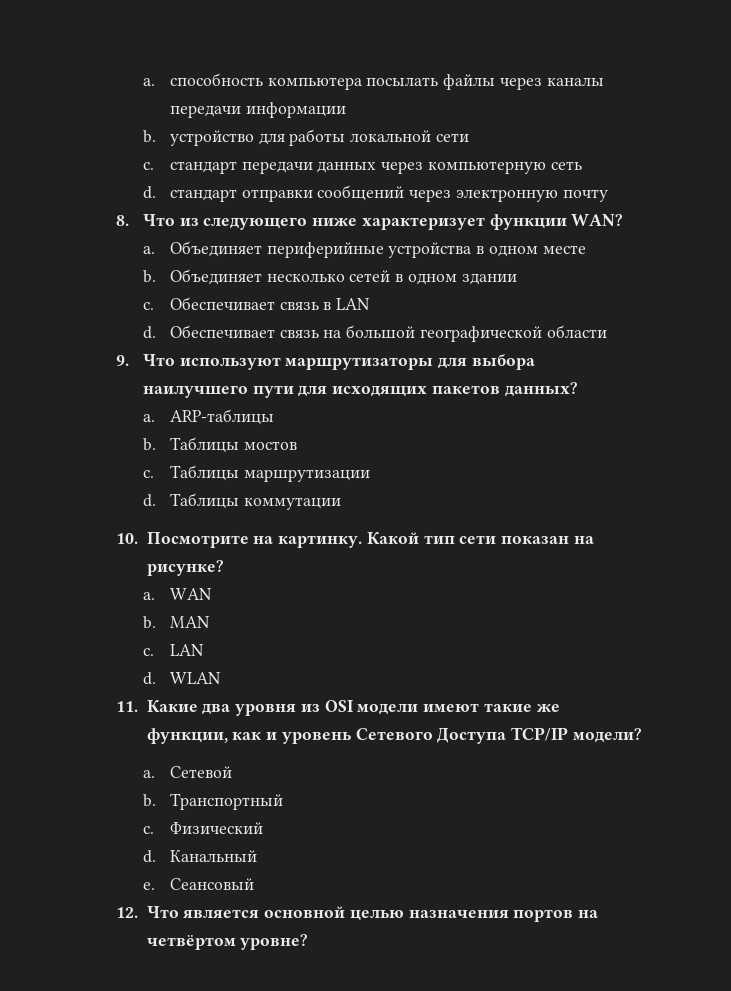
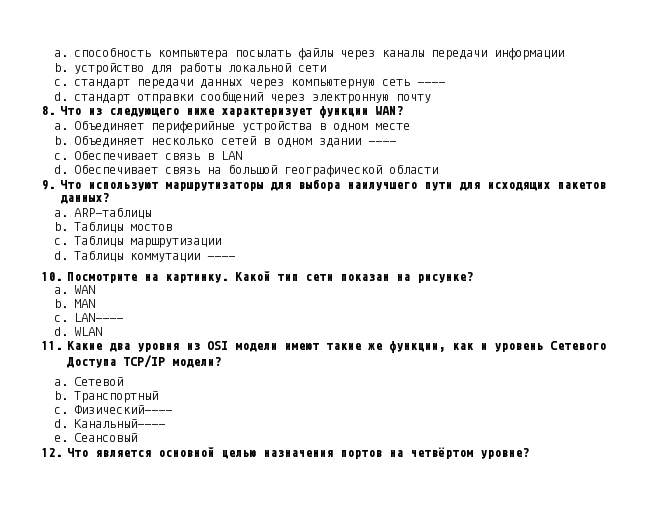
(582, 165) none -> [416,82,445,86] ----
(517, 279) none -> [367,141,396,145] ----
(341, 503) none -> [206,256,235,260] ----
[170,644,205,656] LAN -> [73,313,123,322] LAN----
[170,822,264,834] [143,850,258,863] Физический // d. Канальный -> [73,405,172,414] [54,419,165,428] Физический---- // d. Канальный----

